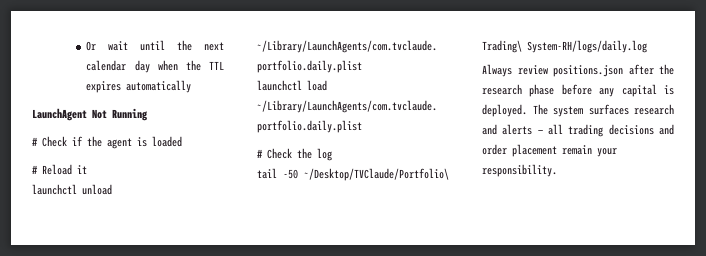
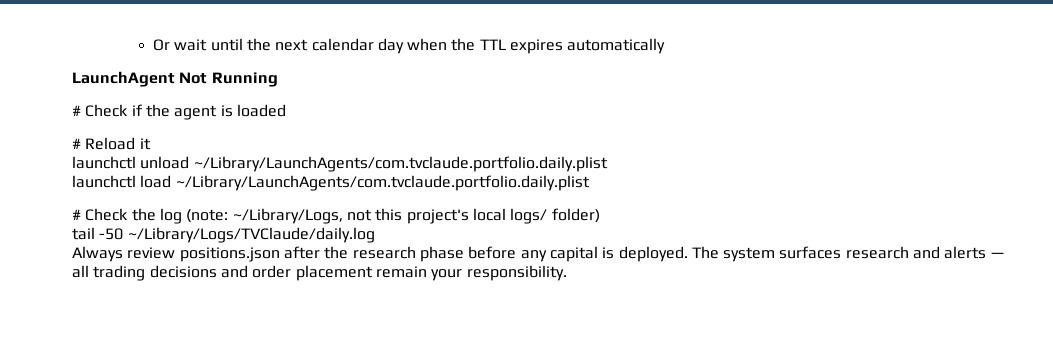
(332, 154) none -> [186,208,600,224] (note: ~/Library/Logs, not this project's local logs/ folder)
[304,168,449,181] [482,40,647,53] ~/Desktop/TVClaude/Portfolio\ Trading\ System-RH/logs/daily.log -> [127,227,375,243] ~/Library/Logs/TVClaude/daily.log

